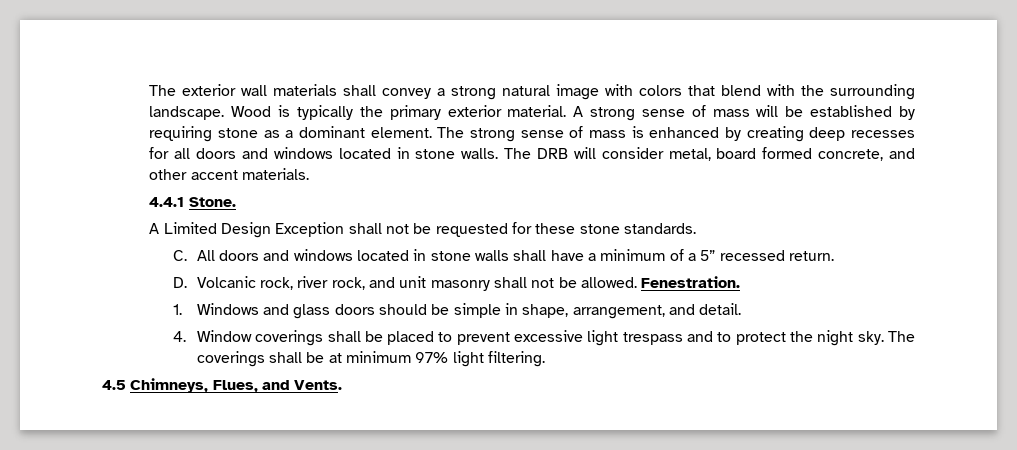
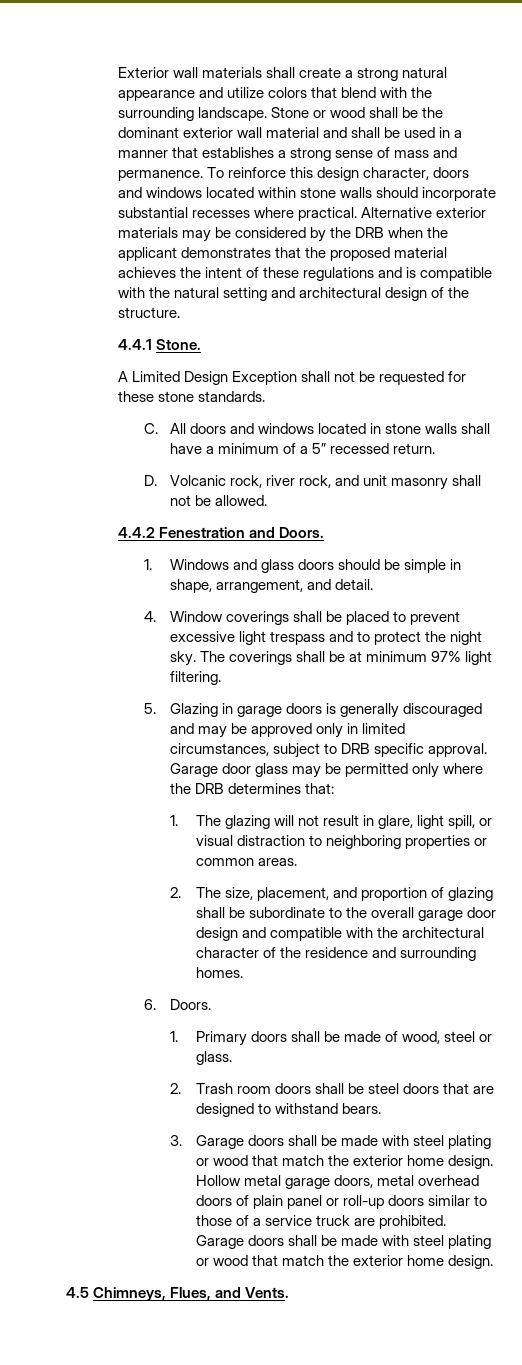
[149,84,237,96] The exterior -> [117,67,169,78] Exterior
[382,88,432,99] convey -> [299,67,342,78] create
[556,84,634,100] image with -> [117,87,264,101] appearance and utilize
[231,105,916,121] [149,126,916,142] [149,147,916,161] [149,168,310,180] Wood is typically the primary exterior material. A strong sense of mass will be established by requiring stone as a dominant element. The strong sense of mass is enhanced by creating deep recesses for all doors and windows located in stone walls. The DRB will consider metal, board formed concrete, and other accent materials. -> [270,107,444,118] [117,127,463,138] [117,147,458,161] [117,167,470,181] [117,187,497,201] [117,207,487,221] [117,227,449,242] [117,247,448,261] [117,267,493,281] [117,287,470,301] [117,307,180,318] Stone or wood shall be the dominant exterior wall material and shall be used in a manner that establishes a strong sense of mass and permanence. To reinforce this design character, doors and windows located within stone walls should incorporate substantial recesses where practical. Alternative exterior materials may be considered by the DRB when the applicant demonstrates that the proposed material achieves the intent of these regulations and is compatible with the natural setting and architectural design of the structure.
[641,276,741,288] Fenestration. -> [117,527,325,538] // 4.4.2 Fenestration and Doors.
(546, 359) none -> [143,703,483,718] [169,723,406,738] [169,743,487,758] [169,763,484,778] [169,783,334,794] [169,815,493,829] [195,835,487,849] [195,858,297,866] [169,887,493,901] [195,907,497,921] [195,927,484,941] [195,947,476,961] [195,967,243,978] [143,999,211,1010] [169,1031,493,1046] [195,1051,232,1065] [169,1083,495,1094] [195,1103,381,1117] [169,1135,492,1149] [195,1155,494,1169] [195,1175,479,1189] [195,1195,488,1209] [195,1215,446,1229] [195,1235,492,1249] [195,1255,494,1269] // 5. Glazing in garage doors is generally discouraged and may be approved only in limited circumstances, subject to DRB specific approval. Garage door glass may be permitted only where the DRB determines that: // 1. The glazing will not result in glare, light spill, or visual distraction to neighboring properties or common areas. // 2. The size, placement, and proportion of glazing shall be subordinate to the overall garage door design and compatible with the architectural character of the residence and surrounding homes. // 6. Doors. // 1. Primary doors shall be made of wood, steel or glass. // 2. Trash room doors shall be steel doors that are designed to withstand bears. // 3. Garage doors shall be made with steel plating or wood that match the exterior home design. Hollow metal garage doors, metal overhead doors of plain panel or roll-up doors similar to those of a service truck are prohibited. Garage doors shall be made with steel plating or wood that match the exterior home design.

